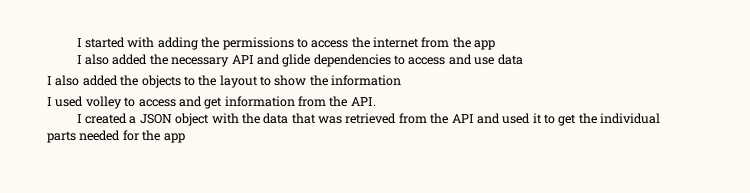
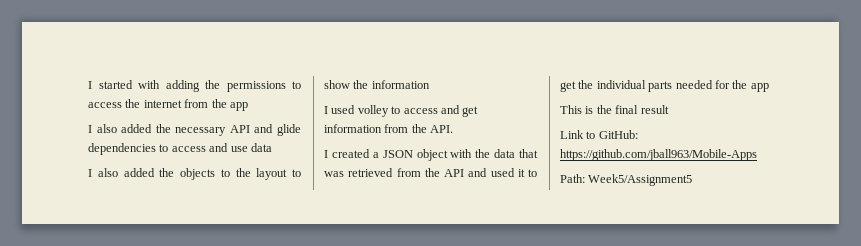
(185, 138) none -> [560,105,669,114] [560,130,638,139] [560,149,757,161] [560,174,693,186] // This is the final result // Link to GitHub: https://github.com/jball963/Mobile-Apps // Path: Week5/Assignment5

